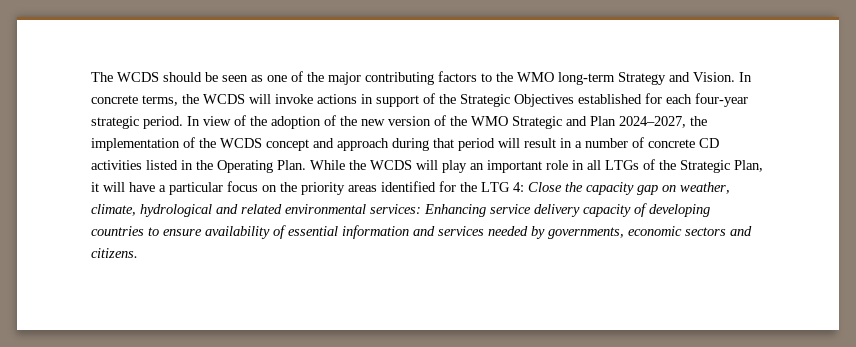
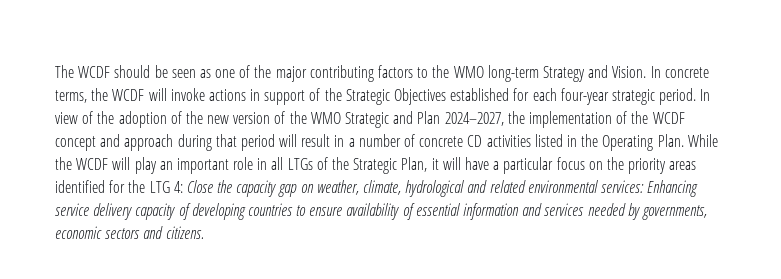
[117,72,159,82] WCDS -> [78,66,111,78] WCDF
[203,94,245,104] WCDS -> [112,89,145,101] WCDF
[220,138,262,148] WCDS -> [652,112,685,124] WCDF
[370,160,412,170] WCDS -> [76,158,109,170] WCDF

